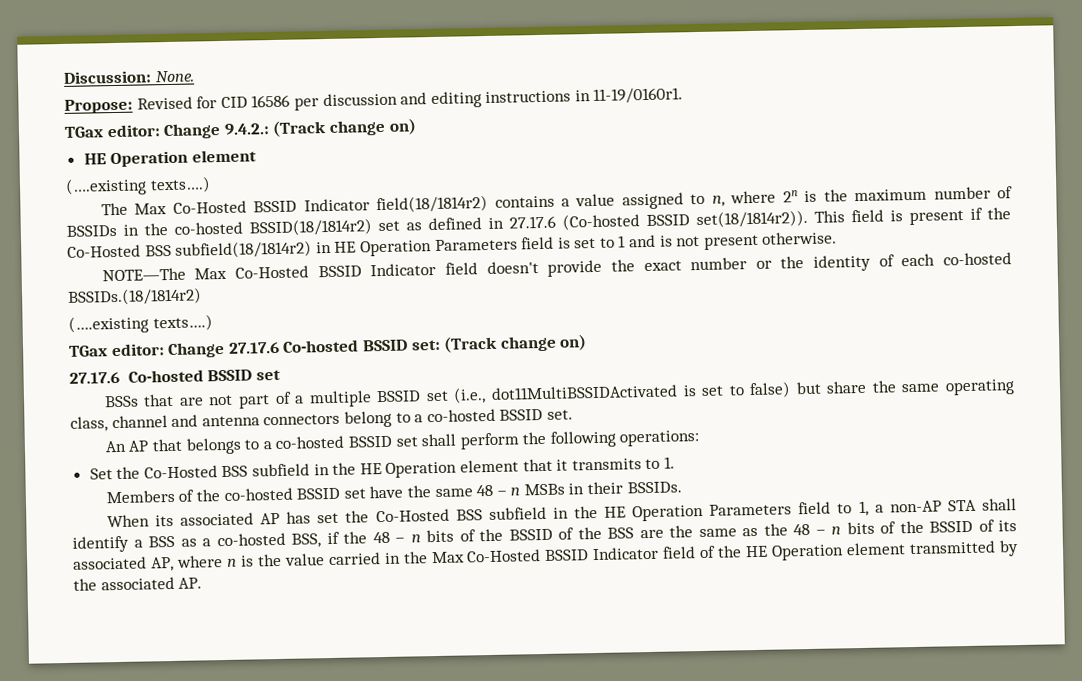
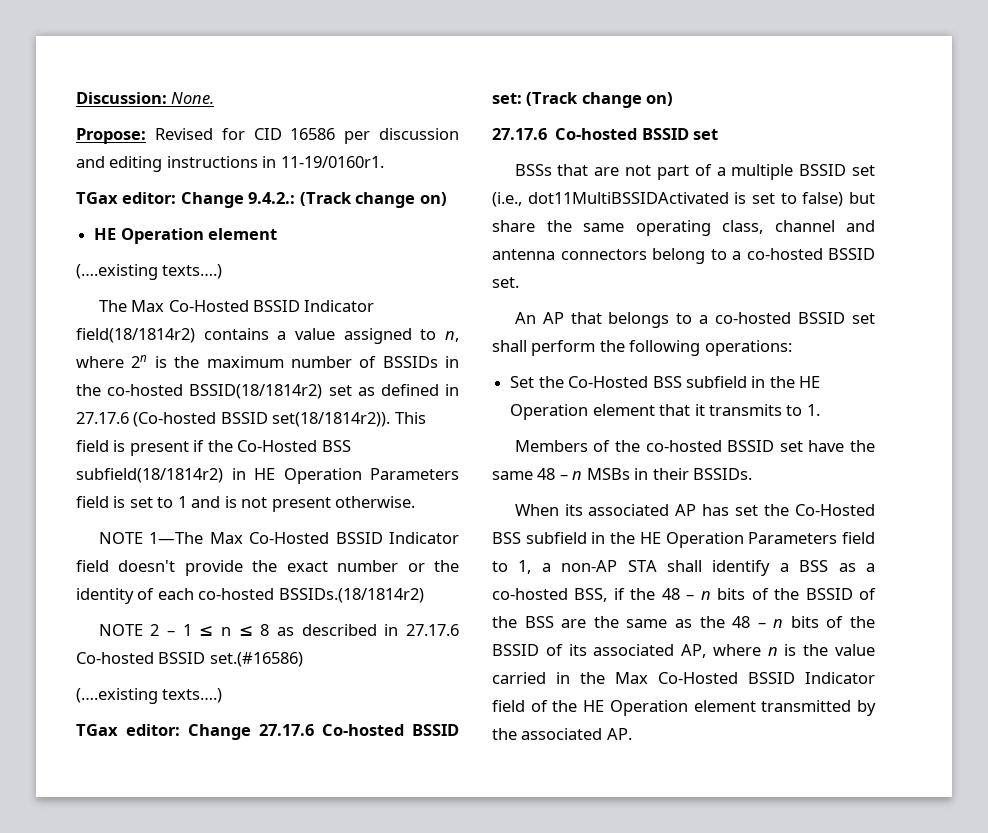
[101,267,186,282] NOTE—The -> [98,532,204,544] NOTE 1—The
(202, 296) none -> [98,624,459,636] [76,652,303,667] // NOTE 2 – 1 ≤ n ≤ 8 as described in 27.17.6 Co-hosted BSSID set.(#16586)

